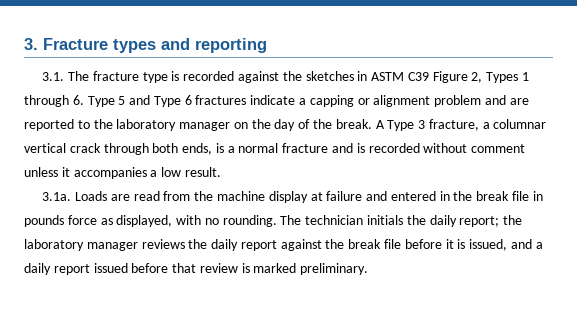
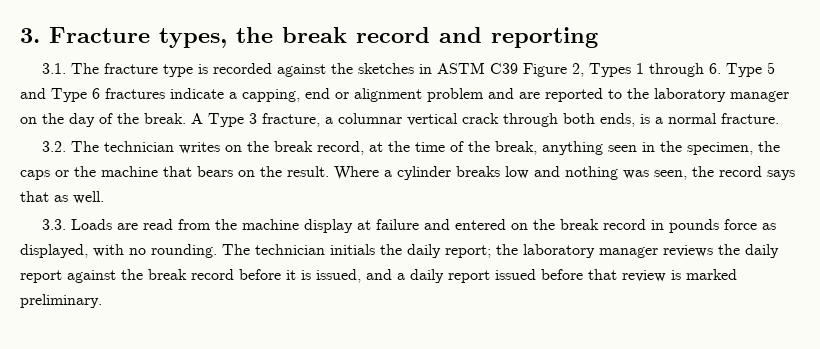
[113,39,156,53] types -> [159,27,430,48] types, the break record
[309,95,354,107] capping -> [242,88,330,102] capping, end
[282,143,526,153] [24,167,221,179] [42,192,72,201] fracture and is recorded without comment unless it accompanies a low result. // 3.1a. -> [721,113,779,124] [41,141,780,155] [20,166,795,180] [20,191,104,204] [41,219,66,230] fracture. // 3.2. The technician writes on the break record, at the time of the break, anything seen in the specimen, the caps or the machine that bears on the result. Where a cylinder breaks low and nothing was seen, the record says that as well. // 3.3.
[439,191,530,201] in the break file -> [510,219,646,230] on the break record
[384,239,402,249] file -> [191,269,234,280] record

